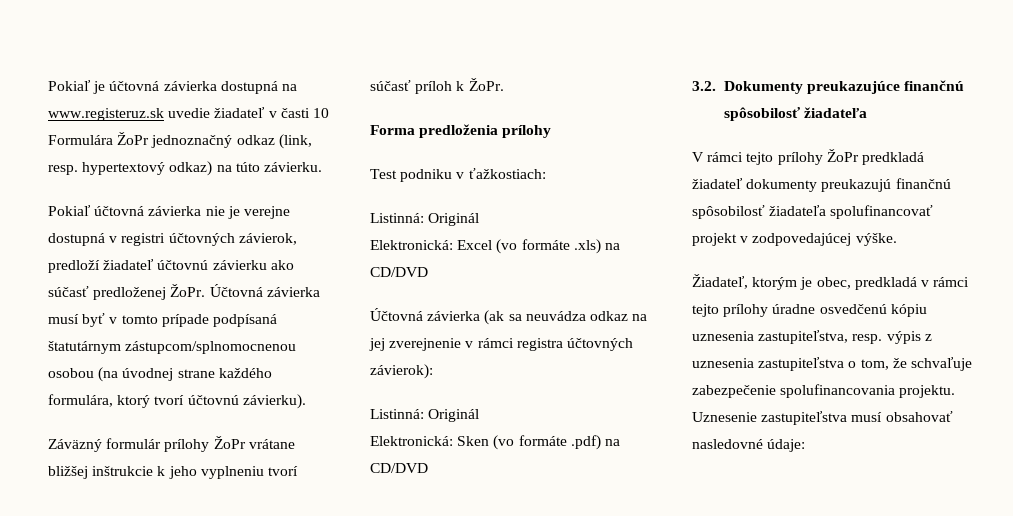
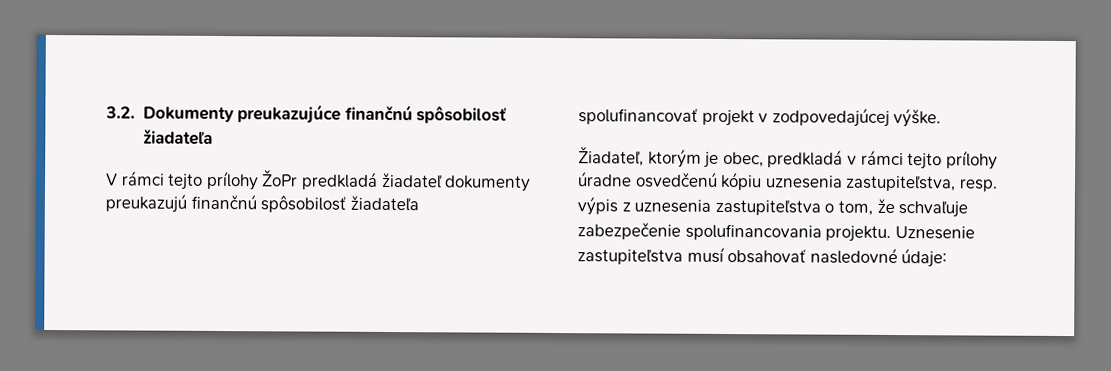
[48,80,297,94] [48,107,329,121] [48,132,312,149] [48,161,322,176] [48,205,290,219] [48,233,297,246] [48,259,294,273] [48,284,320,300] [48,313,277,327] [48,341,297,354] [48,367,272,382] [48,394,306,409] [48,436,295,452] [48,466,298,479] [370,78,504,94] [370,124,552,138] [370,168,546,182] [370,213,480,226] [370,239,620,254] [370,267,428,277] [370,308,648,325] [369,338,633,351] [370,364,433,379] [370,409,480,422] [370,435,620,450] [370,463,428,473] Pokiaľ je účtovná závierka dostupná na www.registeruz.sk uvedie žiadateľ v časti 10 Formulára ŽoPr jednoznačný odkaz (link, resp. hypertextový odkaz) na túto závierku. // Pokiaľ účtovná závierka nie je verejne dostupná v registri účtovných závierok, predloží žiadateľ účtovnú závierku ako súčasť predloženej ŽoPr. Účtovná závierka musí byť v tomto prípade podpísaná štatutárnym zástupcom/splnomocnenou osobou (na úvodnej strane každého formulára, ktorý tvorí účtovnú závierku). // Záväzný formulár prílohy ŽoPr vrátane bližšej inštrukcie k jeho vyplneniu tvorí súčasť príloh k ŽoPr. // Forma predloženia prílohy // Test podniku v ťažkostiach: // Listinná: Originál // Elektronická: Excel (vo formáte .xls) na CD/DVD // Účtovná závierka (ak sa neuvádza odkaz na jej zverejnenie v rámci registra účtovných závierok): // Listinná: Originál // Elektronická: Sken (vo formáte .pdf) na CD/DVD // -> (105, 112) none

